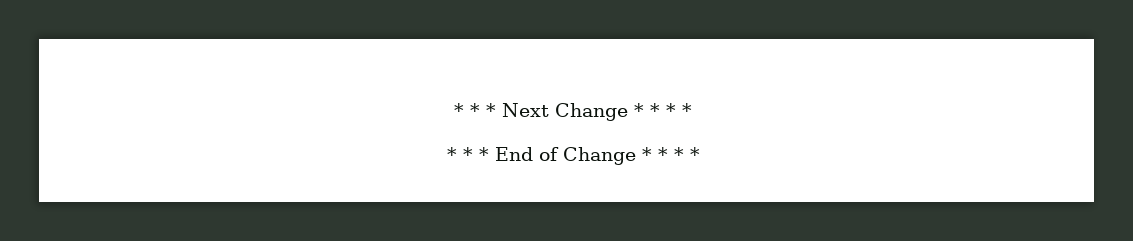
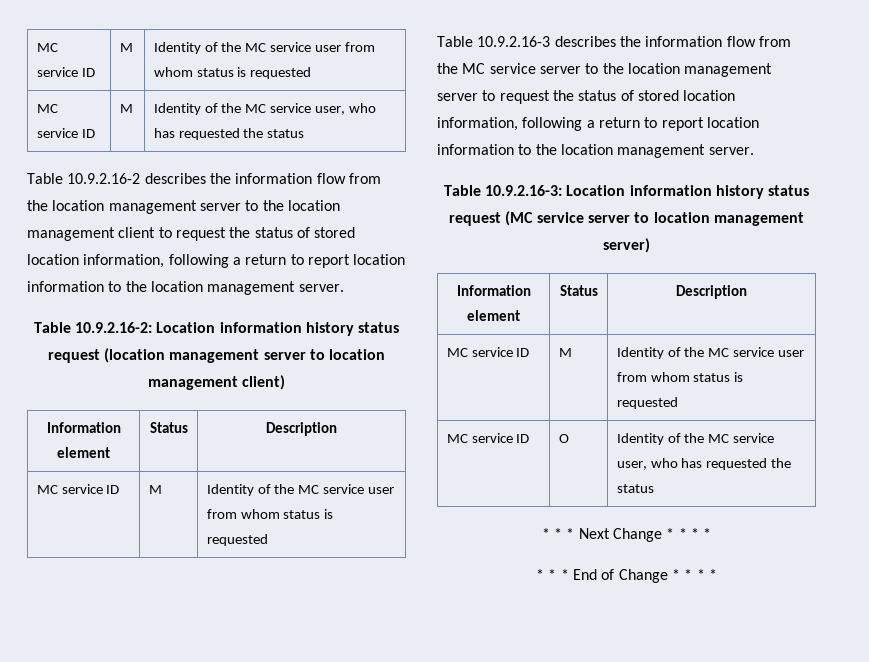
(454, 110) none -> [36,43,58,52] [36,67,95,77] [119,43,133,52] [153,42,376,54] [153,67,312,79] [36,104,58,113] [36,128,95,138] [119,104,133,113] [153,103,377,115] [153,128,305,140] [27,173,381,184] [27,200,340,214] [27,227,356,241] [27,254,406,268] [27,281,344,295] [33,322,400,336] [47,348,386,363] [147,375,286,390] [46,422,121,433] [57,447,110,458] [149,422,188,433] [266,422,337,436] [36,484,120,494] [148,485,162,494] [206,484,395,496] [206,509,334,519] [206,534,268,546] [437,36,791,47] [437,63,773,77] [437,90,736,104] [437,117,759,131] [437,144,754,158] [443,185,810,199] [449,211,804,226] [603,238,650,253] [456,285,531,296] [467,310,520,321] [559,285,598,296] [676,285,747,299] [446,347,530,357] [558,348,572,357] [616,347,805,359] [616,372,744,382] [616,397,678,409] [446,433,530,443] [558,434,569,443] [616,433,775,445] [616,458,792,470] [616,484,654,493] MC service ID | M | Identity of the MC service user from whom status is requested // MC service ID | M | Identity of the MC service user, who has requested the status // Table 10.9.2.16-2 describes the information flow from the location management server to the location management client to request the status of stored location information, following a return to report location information to the location management server. // Table 10.9.2.16-2: Location information history status request (location management server to location management client) // Information element | Status | Description // MC service ID | M | Identity of the MC service user from whom status is requested // Table 10.9.2.16-3 describes the information flow from the MC service server to the location management server to request the status of stored location information, following a return to report location information to the location management server. // Table 10.9.2.16-3: Location information history status request (MC service server to location management server) // Information element | Status | Description // MC service ID | M | Identity of the MC service user from whom status is requested // MC service ID | O | Identity of the MC service user, who has requested the status //

